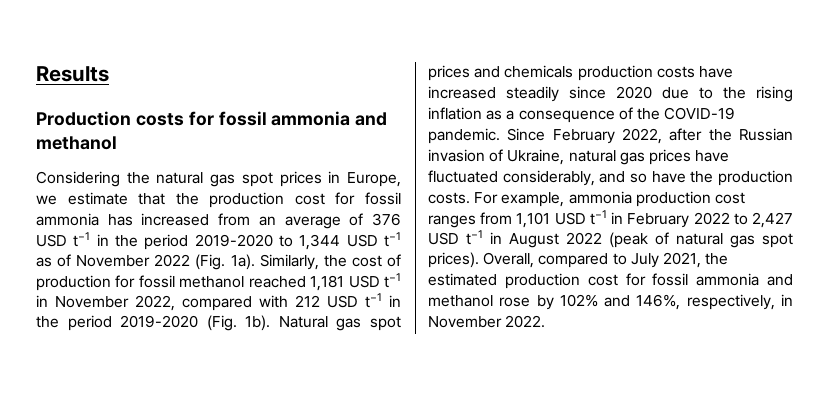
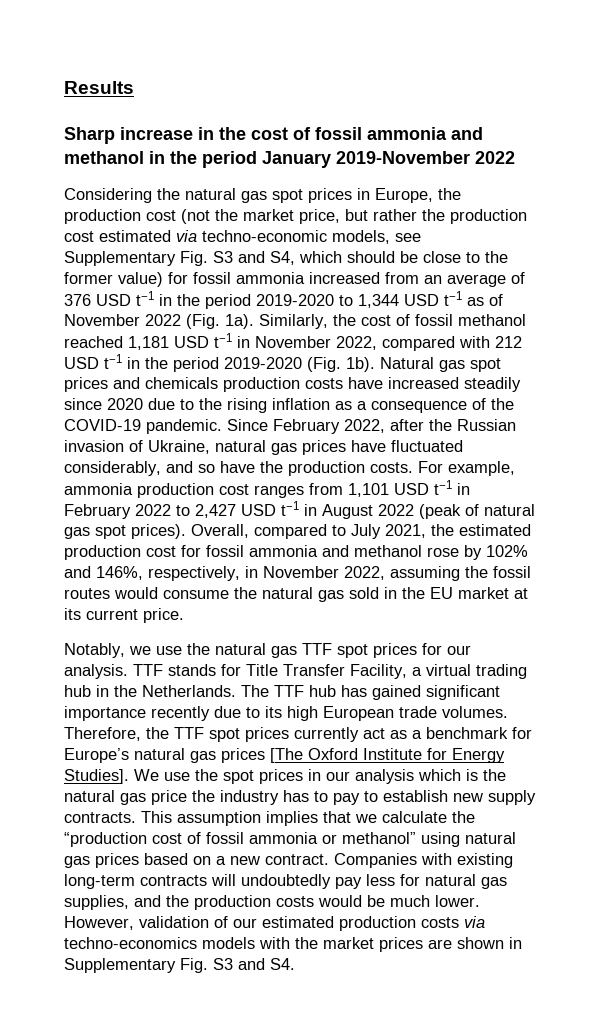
[36,111,388,126] [36,136,117,150] Production costs for fossil ammonia and methanol -> [64,127,483,144] [64,151,515,168] Sharp increase in the cost of fossil ammonia and methanol in the period January 2019-November 2022
[36,192,401,208] [36,213,133,226] we estimate that the production cost for fossil ammonia has -> [438,188,461,200] [64,209,527,224] [64,230,421,244] [64,251,508,266] [64,272,305,287] the production cost (not the market price, but rather the production cost estimated via techno-economic models, see Supplementary Fig. S3 and S4, which should be close to the former value) for fossil ammonia
[36,275,136,291] production for -> (410, 320) none
[505,315,546,328] 2022. -> [344,566,531,581] [64,587,528,602] [64,608,184,623] [64,643,471,658] [64,664,527,679] [64,685,500,700] [64,706,508,721] [64,727,532,742] [64,748,505,763] [64,769,506,784] [64,790,536,805] [64,811,475,826] [64,832,516,847] [64,853,513,868] [64,874,507,889] [64,895,480,910] [64,916,485,931] [64,937,522,952] [64,958,295,973] 2022, assuming the fossil routes would consume the natural gas sold in the EU market at its current price. // Notably, we use the natural gas TTF spot prices for our analysis. TTF stands for Title Transfer Facility, a virtual trading hub in the Netherlands. The TTF hub has gained significant importance recently due to its high European trade volumes. Therefore, the TTF spot prices currently act as a benchmark for Europe’s natural gas prices [The Oxford Institute for Energy Studies]. We use the spot prices in our analysis which is the natural gas price the industry has to pay to establish new supply contracts. This assumption implies that we calculate the “production cost of fossil ammonia or methanol” using natural gas prices based on a new contract. Companies with existing long-term contracts will undoubtedly pay less for natural gas supplies, and the production costs would be much lower. However, validation of our estimated production costs via techno-economics models with the market prices are shown in Supplementary Fig. S3 and S4.

